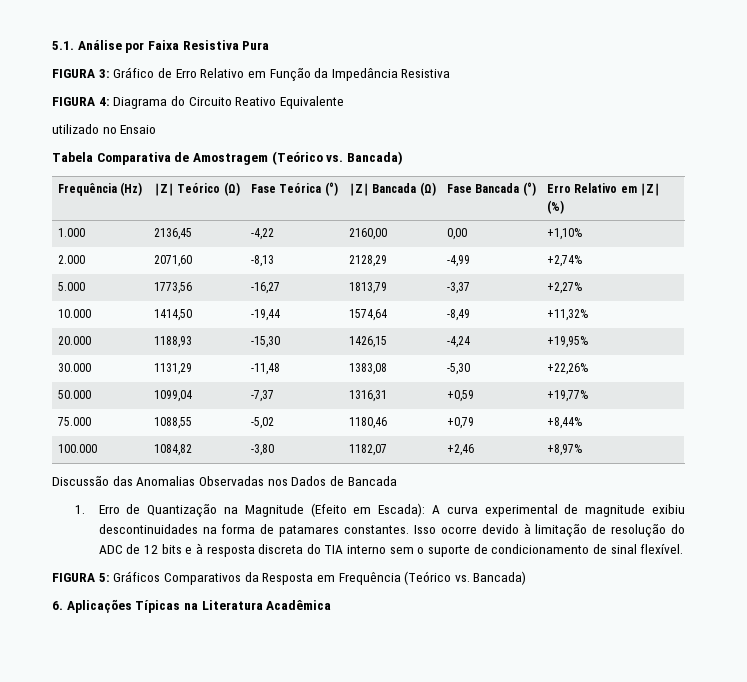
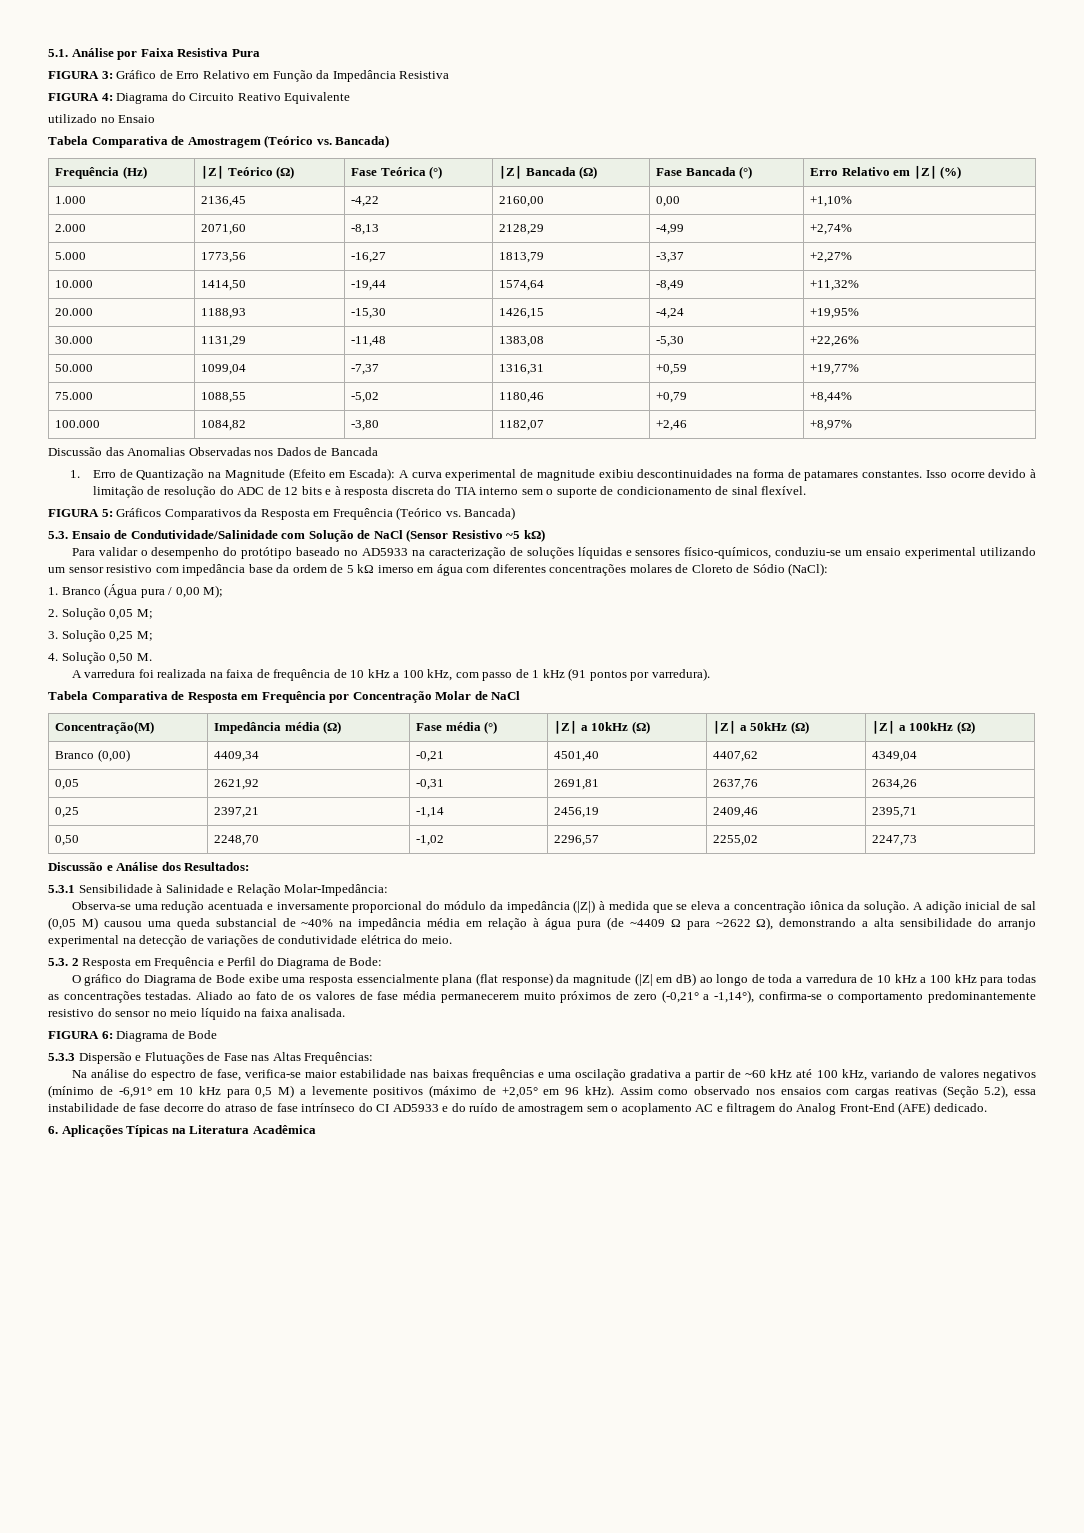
(527, 578) none -> [48,529,545,542] [71,547,1037,559] [48,563,829,576] [48,584,224,598] [48,608,153,620] [48,630,153,642] [48,652,152,664] [71,668,710,681] [48,691,521,703] [55,721,155,734] [214,721,342,734] [416,721,498,734] [554,720,650,734] [713,720,809,734] [872,720,975,734] [55,749,130,762] [214,751,260,762] [416,751,445,762] [554,751,600,762] [713,751,759,762] [872,751,918,762] [55,779,80,790] [214,779,260,790] [416,779,445,790] [554,779,600,790] [713,779,759,790] [872,779,918,790] [55,807,80,818] [214,807,260,818] [416,807,445,818] [554,807,600,818] [713,807,759,818] [872,807,918,818] [55,835,80,846] [214,835,260,846] [416,835,445,846] [554,835,600,846] [713,835,759,846] [872,835,918,846] [48,862,250,871] [48,884,389,896] [71,900,1036,913] [48,917,1037,930] [48,935,452,947] [48,957,383,969] [71,973,1037,986] [48,990,1036,1003] [48,1008,346,1020] [48,1030,218,1042] [48,1052,374,1064] [71,1069,1037,1081] [48,1085,1036,1098] [48,1102,987,1115] // 5.3. Ensaio de Condutividade/Salinidade com Solução de NaCl (Sensor Resistivo ~5 kΩ) // Para validar o desempenho do protótipo baseado no AD5933 na caracterização de soluções líquidas e sensores físico-químicos, conduziu-se um ensaio experimental utilizando um sensor resistivo com impedância base da ordem de 5 kΩ imerso em água com diferentes concentrações molares de Cloreto de Sódio (NaCl): // 1. Branco (Água pura / 0,00 M); // 2. Solução 0,05 M; // 3. Solução 0,25 M; // 4. Solução 0,50 M. // A varredura foi realizada na faixa de frequência de 10 kHz a 100 kHz, com passo de 1 kHz (91 pontos por varredura). // Tabela Comparativa de Resposta em Frequência por Concentração Molar de NaCl // Concentração(M) | Impedância média (Ω) | Fase média (°) | ∣Z∣ a 10kHz (Ω) | ∣Z∣ a 50kHz (Ω) | ∣Z∣ a 100kHz (Ω) // Branco (0,00) | 4409,34 | -0,21 | 4501,40 | 4407,62 | 4349,04 // 0,05 | 2621,92 | -0,31 | 2691,81 | 2637,76 | 2634,26 // 0,25 | 2397,21 | -1,14 | 2456,19 | 2409,46 | 2395,71 // 0,50 | 2248,70 | -1,02 | 2296,57 | 2255,02 | 2247,73 // Discussão e Análise dos Resultados: // 5.3.1 Sensibilidade à Salinidade e Relação Molar-Impedância: // Observa-se uma redução acentuada e inversamente proporcional do módulo da impedância (|Z|) à medida que se eleva a concentração iônica da solução. A adição inicial de sal (0,05 M) causou uma queda substancial de ~40% na impedância média em relação à água pura (de ~4409 Ω para ~2622 Ω), demonstrando a alta sensibilidade do arranjo experimental na detecção de variações de condutividade elétrica do meio. // 5.3. 2 Resposta em Frequência e Perfil do Diagrama de Bode: // O gráfico do Diagrama de Bode exibe uma resposta essencialmente plana (flat response) da magnitude (|Z| em dB) ao longo de toda a varredura de 10 kHz a 100 kHz para todas as concentrações testadas. Aliado ao fato de os valores de fase média permanecerem muito próximos de zero (-0,21° a -1,14°), confirma-se o comportamento predominantemente resistivo do sensor no meio líquido na faixa analisada. // FIGURA 6: Diagrama de Bode // 5.3.3 Dispersão e Flutuações de Fase nas Altas Frequências: // Na análise do espectro de fase, verifica-se maior estabilidade nas baixas frequências e uma oscilação gradativa a partir de ~60 kHz até 100 kHz, variando de valores negativos (mínimo de -6,91° em 10 kHz para 0,5 M) a levemente positivos (máximo de +2,05° em 96 kHz). Assim como observado nos ensaios com cargas reativas (Seção 5.2), essa instabilidade de fase decorre do atraso de fase intrínseco do CI AD5933 e do ruído de amostragem sem o acoplamento AC e filtragem do Analog Front-End (AFE) dedicado.

